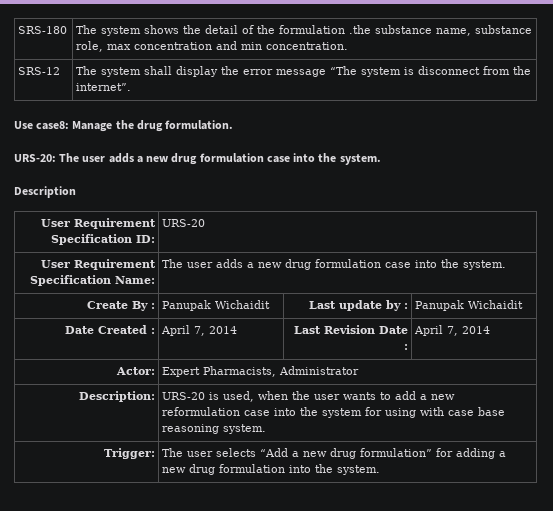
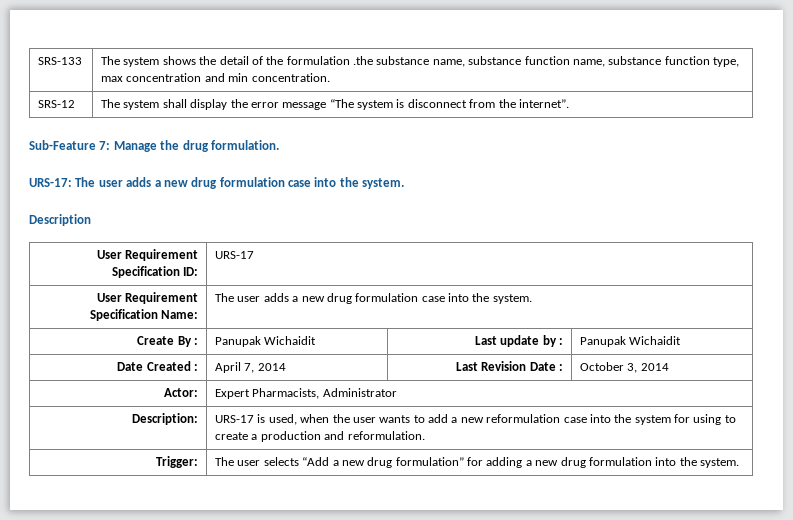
[18,26,68,34] SRS-180 -> [38,57,83,65] SRS-133
[76,41,104,52] role, -> [524,56,740,67] function name, substance function type,
[14,121,70,130] Use case8: -> [29,140,111,150] Sub-Feature 7:
[14,154,56,162] URS-20: -> [29,178,72,187] URS-17:
[162,219,206,227] URS-20 -> [215,251,255,259] URS-17
[414,325,459,336] April 7, -> [580,362,638,373] October 3,
[162,392,206,400] URS-20 -> [215,415,255,423] URS-17
[420,407,506,416] [162,424,267,434] with case base reasoning system. -> [724,415,736,423] [215,431,425,442] to create a production and reformulation.

